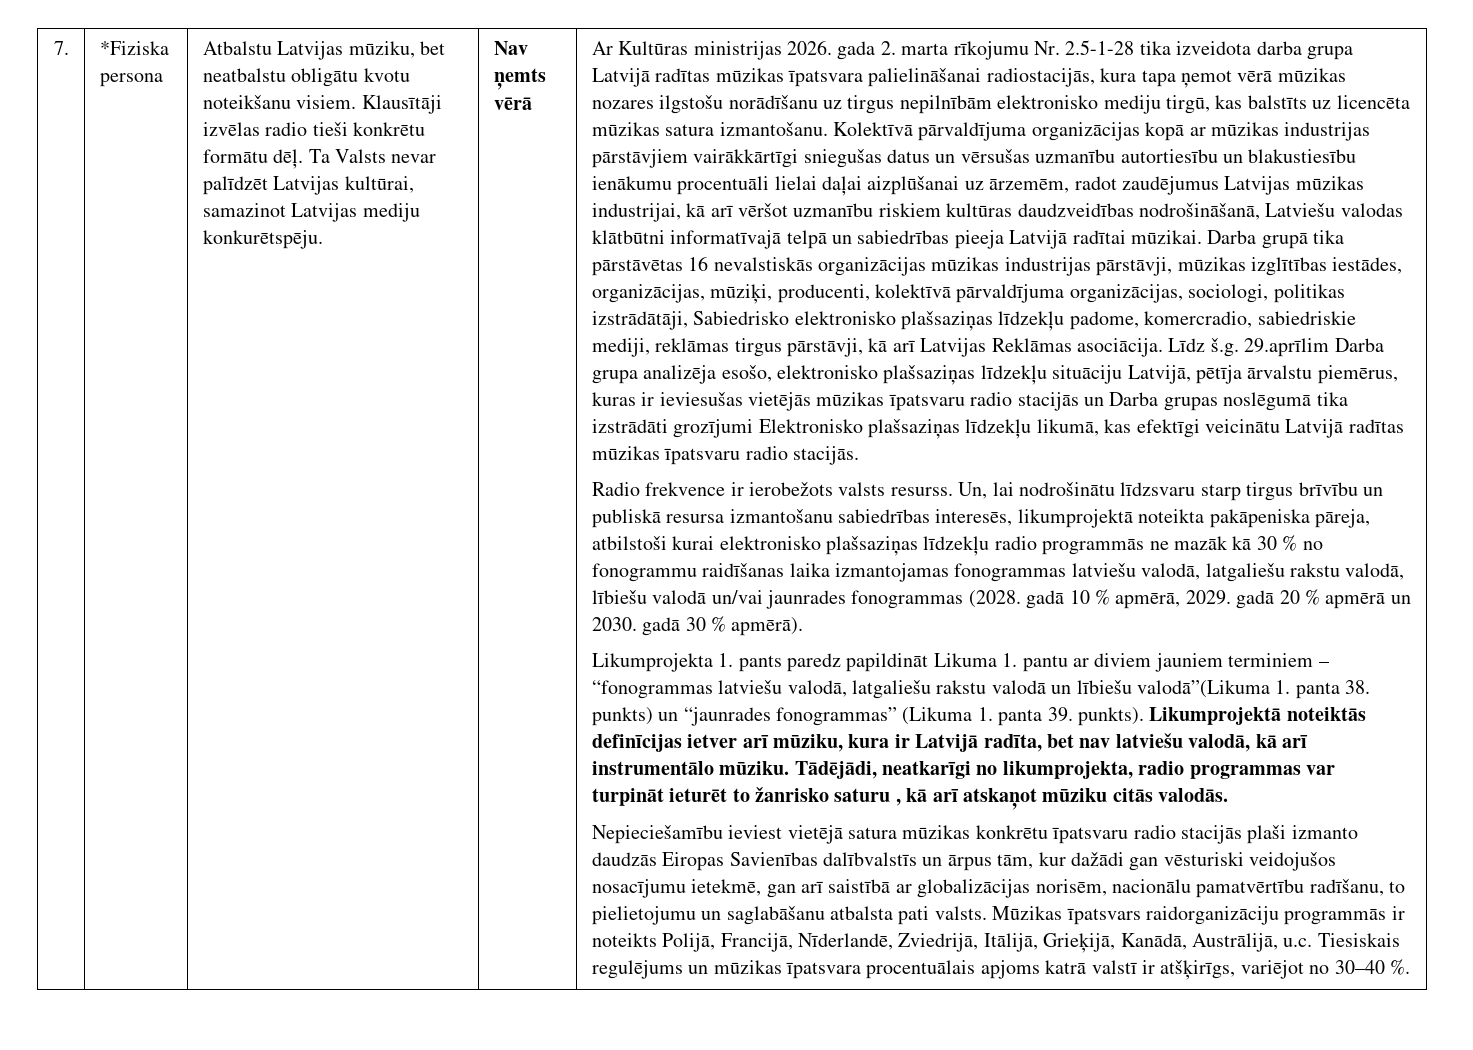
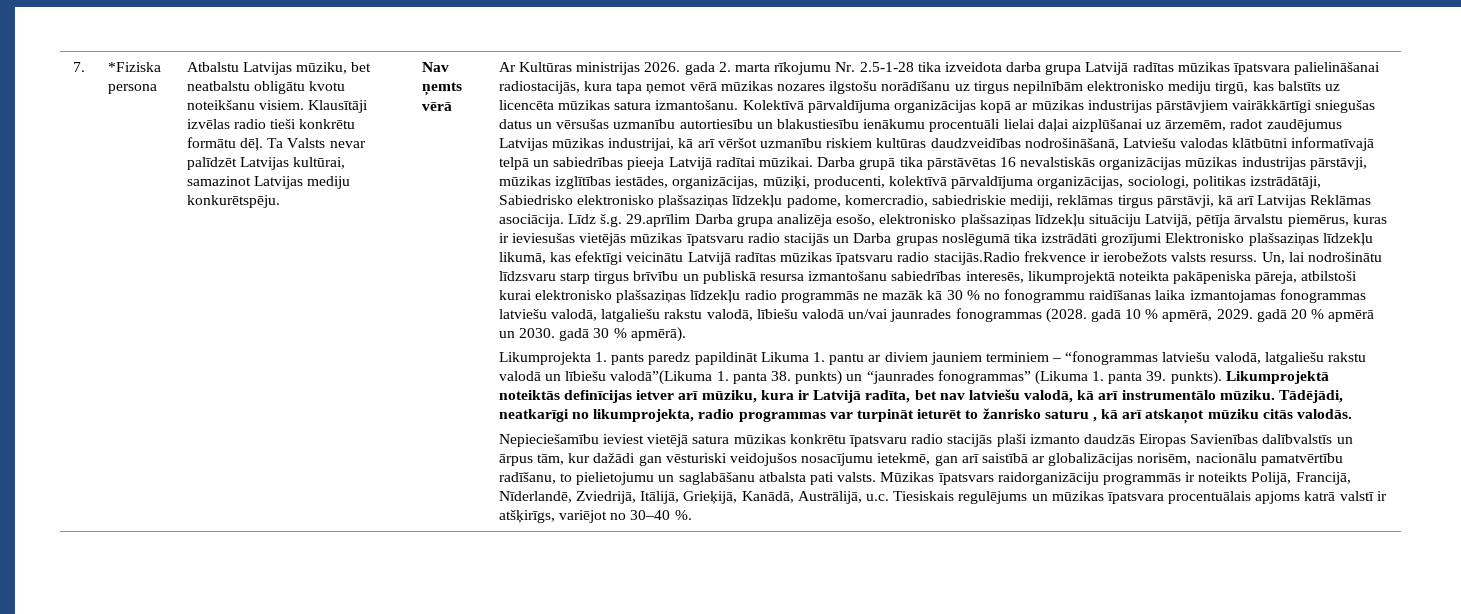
[793,446,860,465] [591,482,640,496] stacijās. // Radio -> [933,252,1020,265] stacijās.Radio

